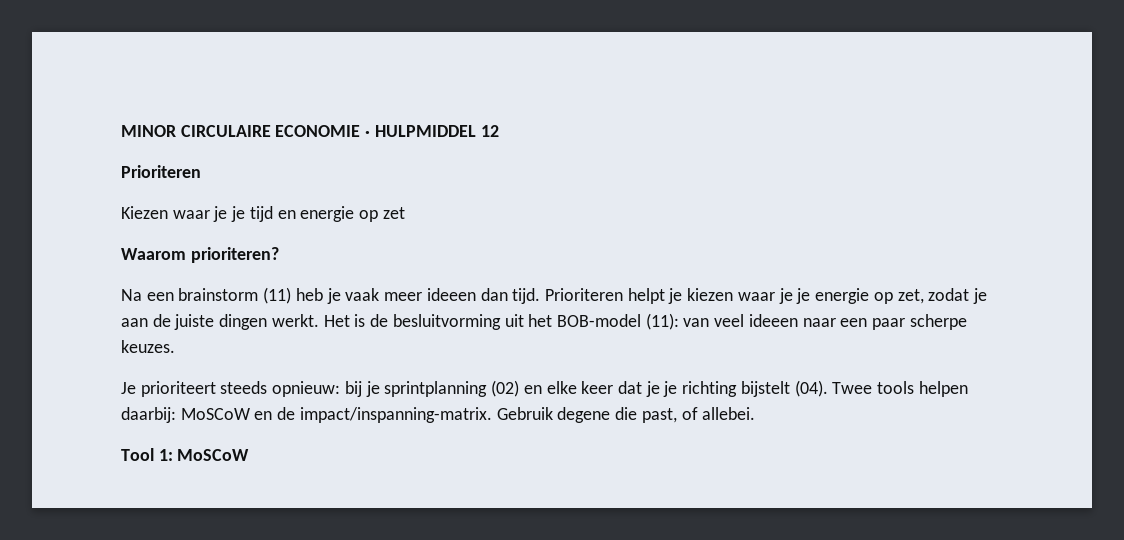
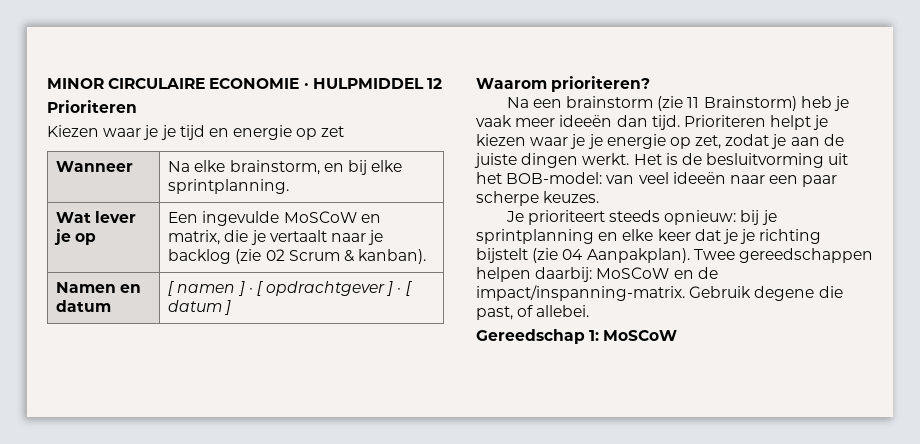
(405, 213) none -> [56,161,134,172] [168,160,403,175] [168,179,290,194] [56,211,137,223] [54,229,97,245] [168,211,381,226] [168,230,384,245] [168,249,427,264] [56,282,142,293] [56,300,112,312] [168,281,413,296] [168,300,232,315] // Wanneer | Na elke brainstorm, en bij elke sprintplanning. // Wat lever je op | Een ingevulde MoSCoW en matrix, die je vertaalt naar je backlog (zie 02 Scrum & kanban). // Namen en datum | [ namen ] · [ opdrachtgever ] · [ datum ]
[263,287,292,304] (11) -> [657,96,797,111] (zie 11 Brainstorm)
[426,288,476,301] ideeen -> [559,115,613,127] ideeën
[556,313,679,330] BOB-model (11): -> [506,172,603,184] BOB-model:
[748,314,798,327] ideeen -> [672,172,726,184] ideeën
[491,380,520,397] (02) -> (594, 236) none
[794,380,915,397] (04). Twee tools -> [532,248,873,263] (zie 04 Aanpakplan). Twee gereedschappen
[121,448,154,461] Tool -> [476,329,585,344] Gereedschap

